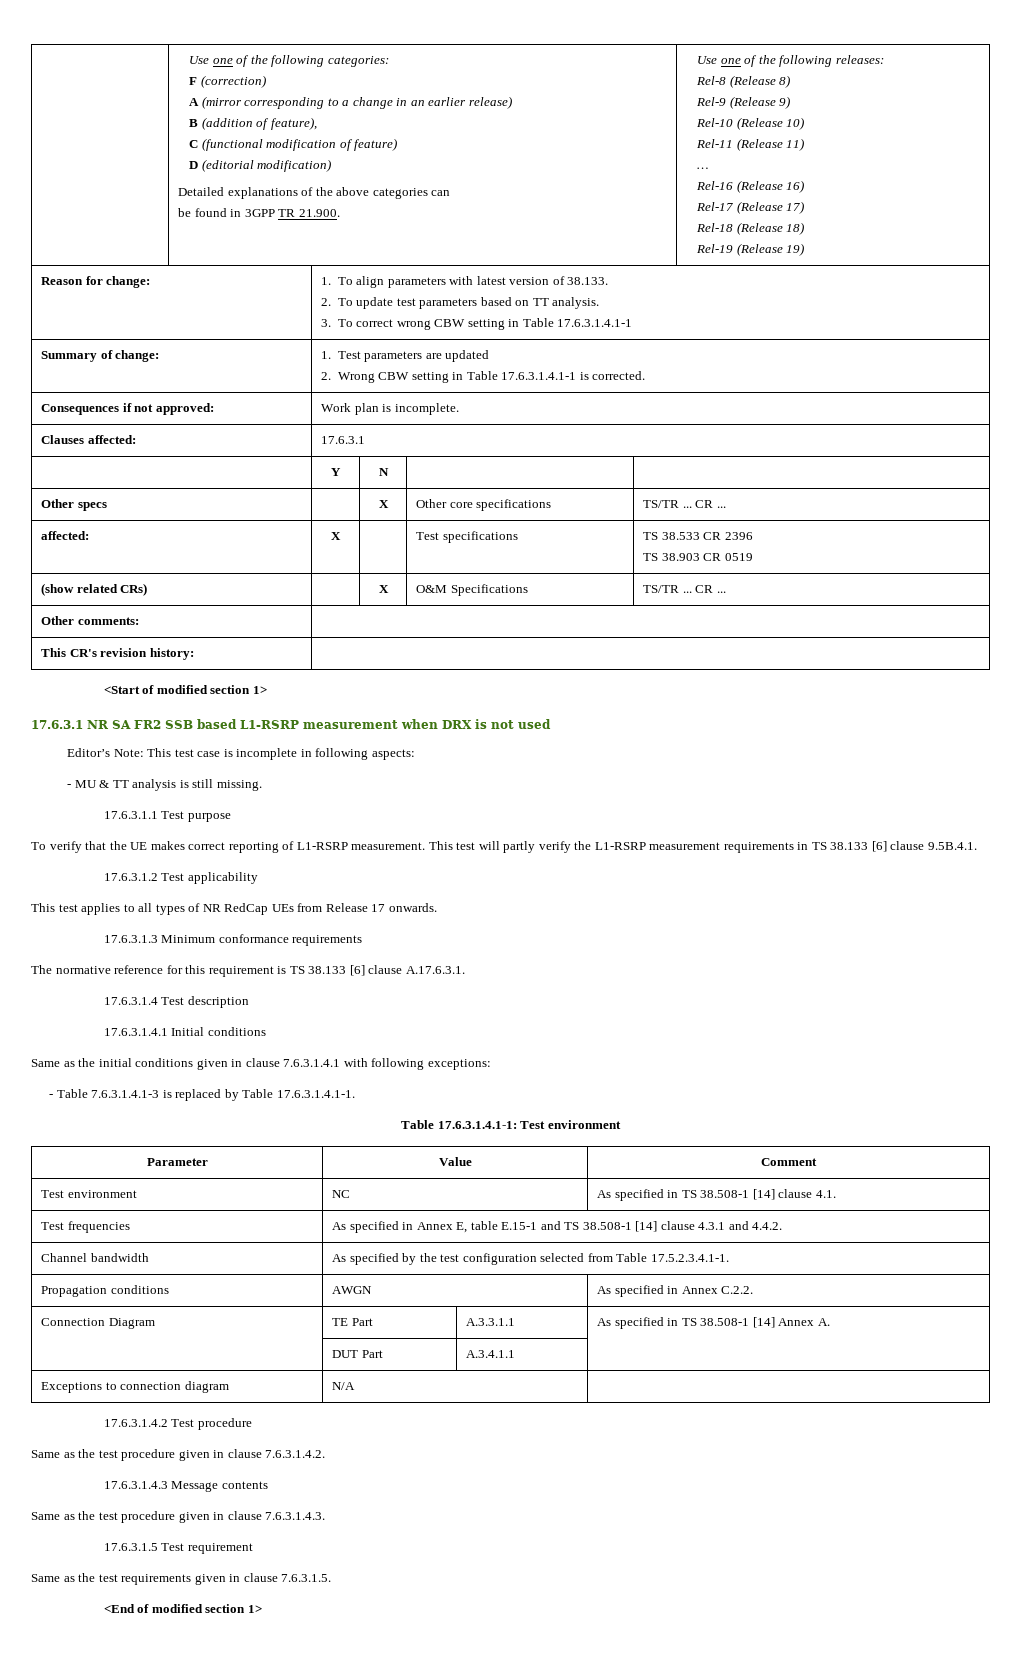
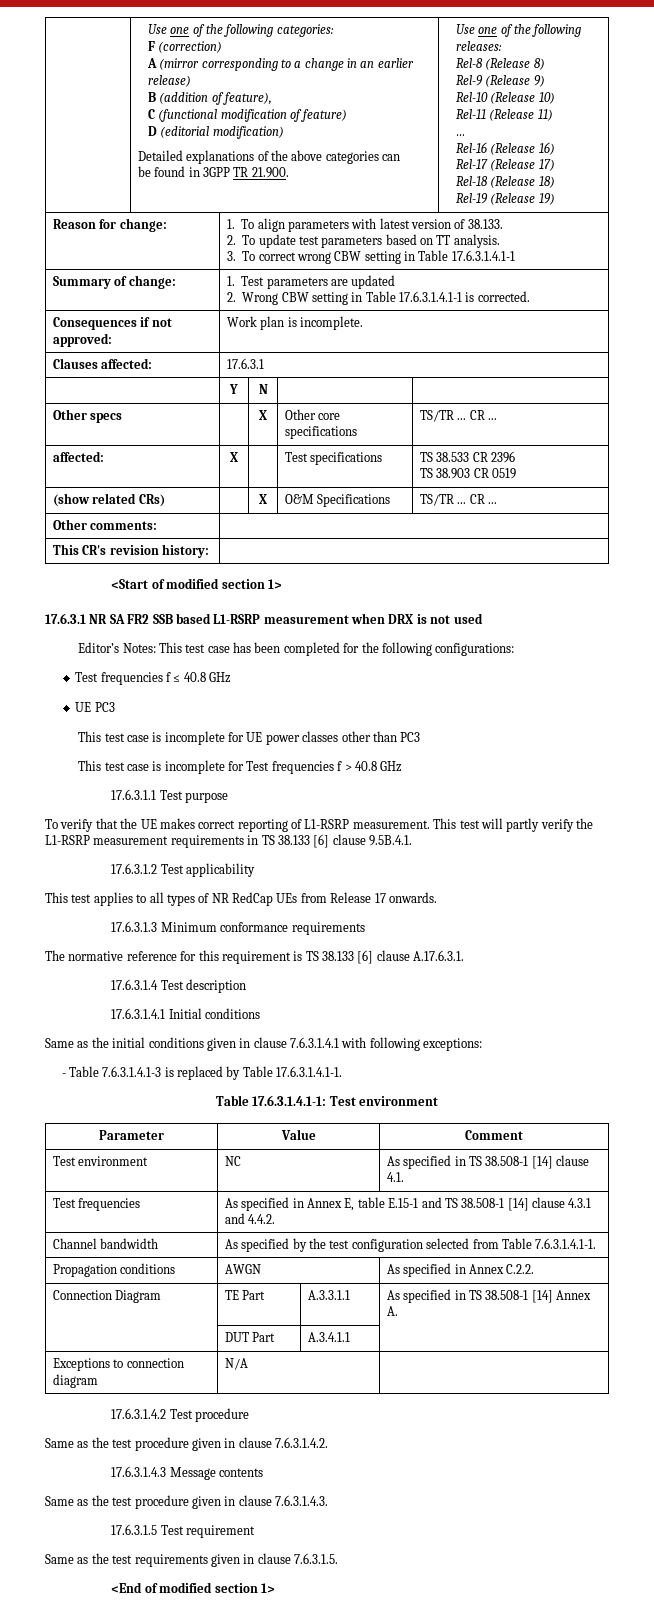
[113,748,415,760] [67,779,262,791] Note: This test case is incomplete in following aspects: // - MU & TT analysis is still missing. -> [122,642,515,656] [75,672,232,685] [75,702,115,712] [78,731,421,745] [78,760,403,774] Notes: This test case has been completed for the following configurations: // Test frequencies f ≤ 40.8 GHz // UE PC3 // This test case is incomplete for UE power classes other than PC3 // This test case is incomplete for Test frequencies f > 40.8 GHz
[650,1254,729,1262] 17.5.2.3.4.1-1. -> [535,1238,597,1249] 7.6.3.1.4.1-1.

